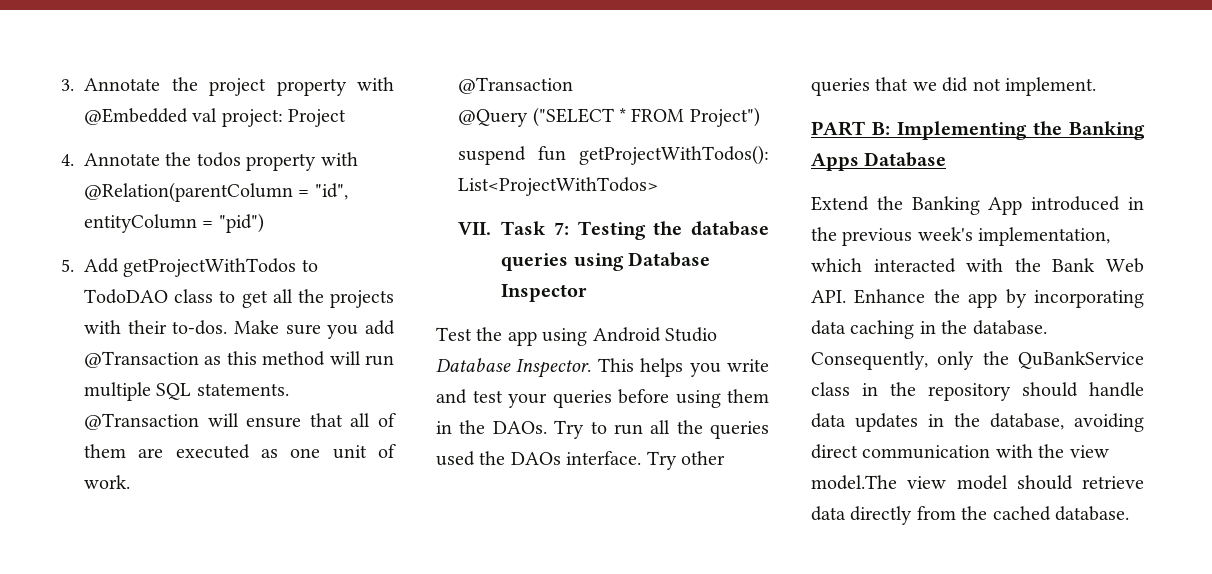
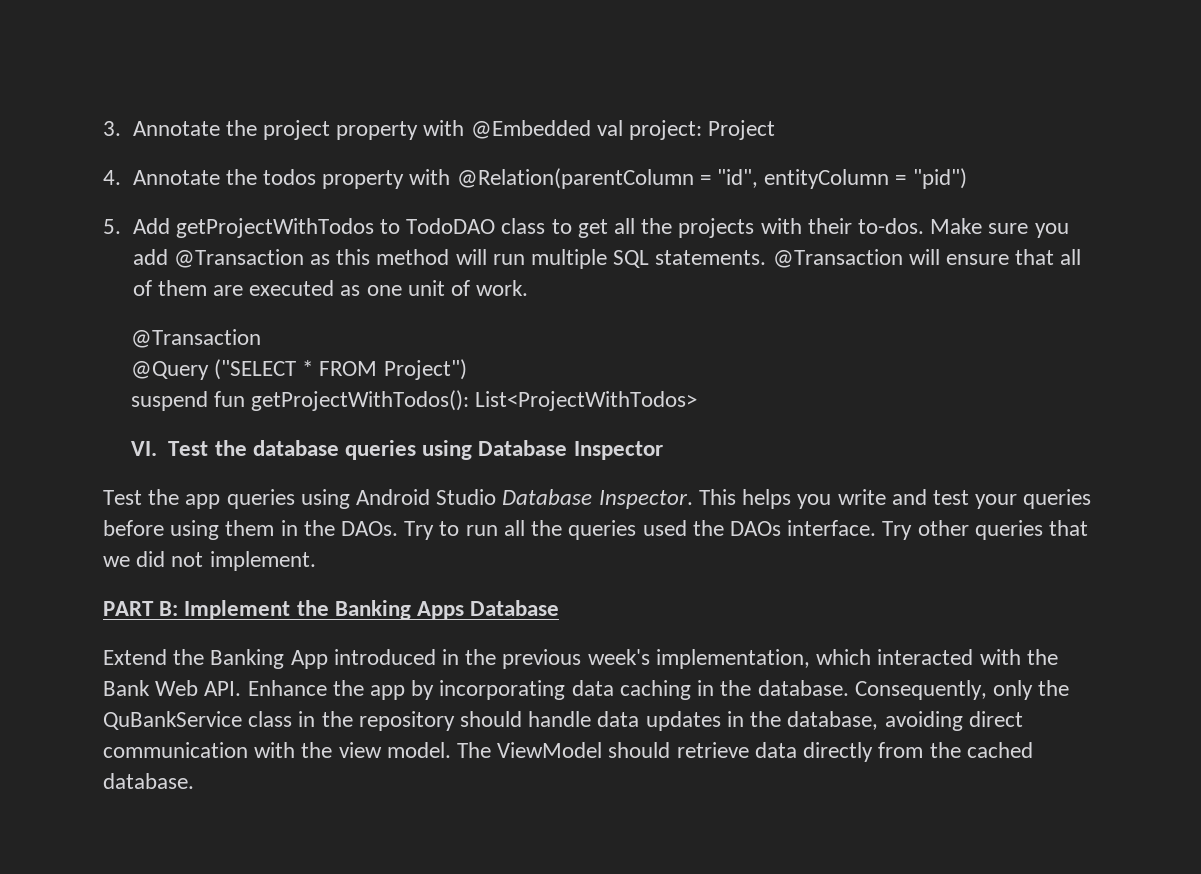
[458,221,646,240] VII. Task 7: Testing -> [130,441,209,456] VI. Test
(537, 338) none -> [226,489,295,509] queries
[897,121,1027,140] Implementing -> [184,600,291,620] Implement
[811,475,1008,490] model.The view model -> [386,742,603,758] model. The ViewModel

